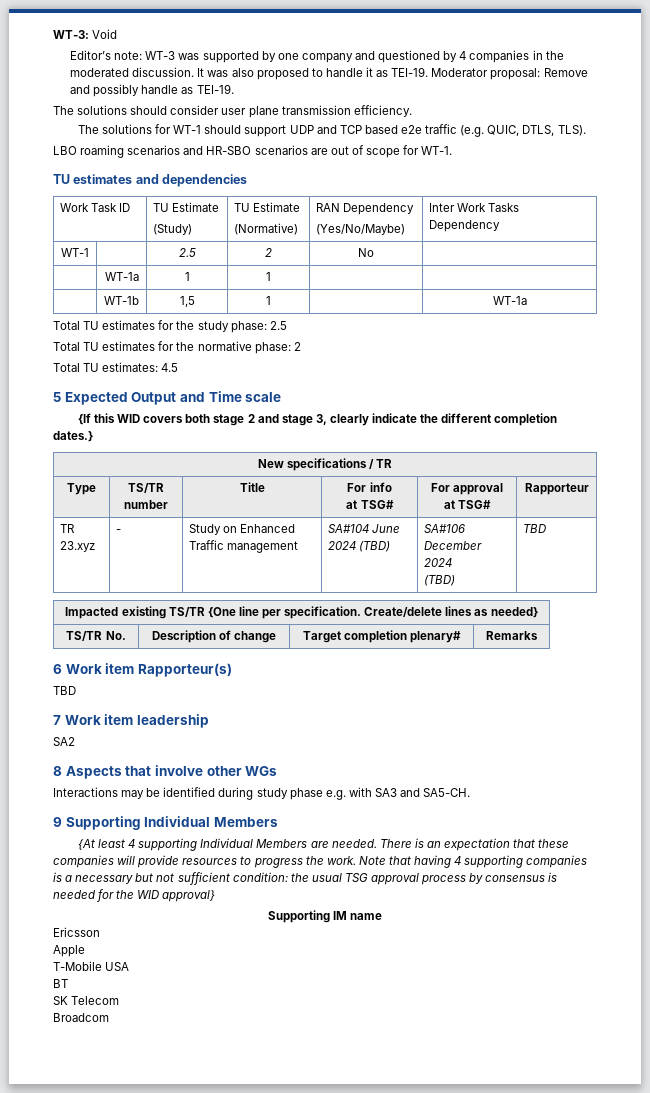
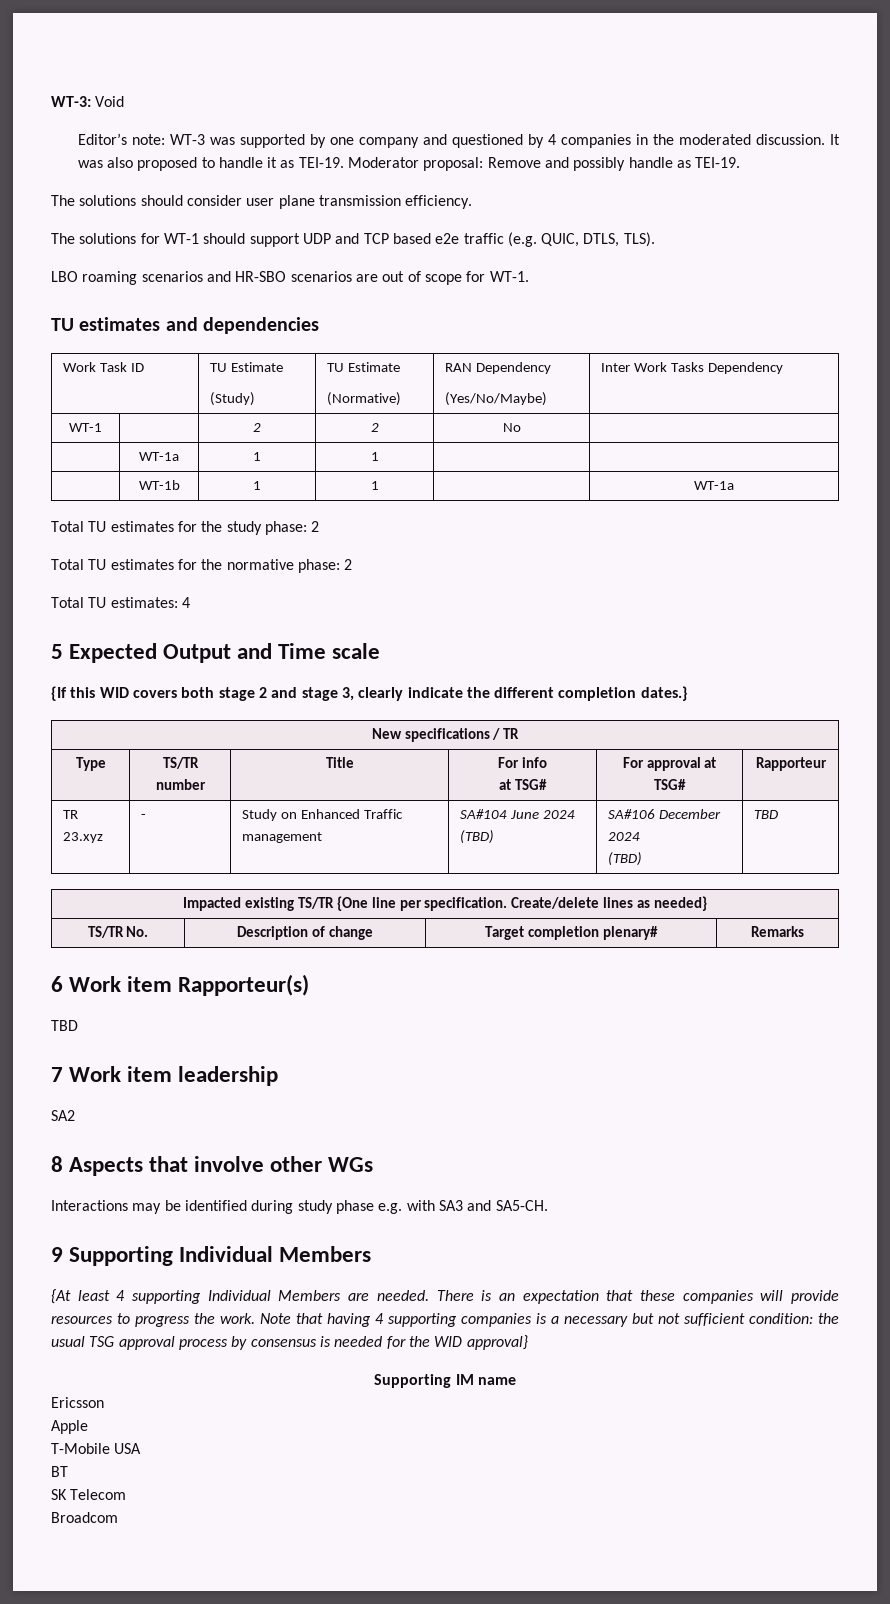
[178,248,196,257] 2.5 -> [253,423,261,432] 2
[179,296,195,307] 1,5 -> [253,481,261,490] 1
[269,321,287,330] 2.5 -> [311,521,320,532] 2
[161,363,179,372] 4.5 -> [181,597,190,608] 4

